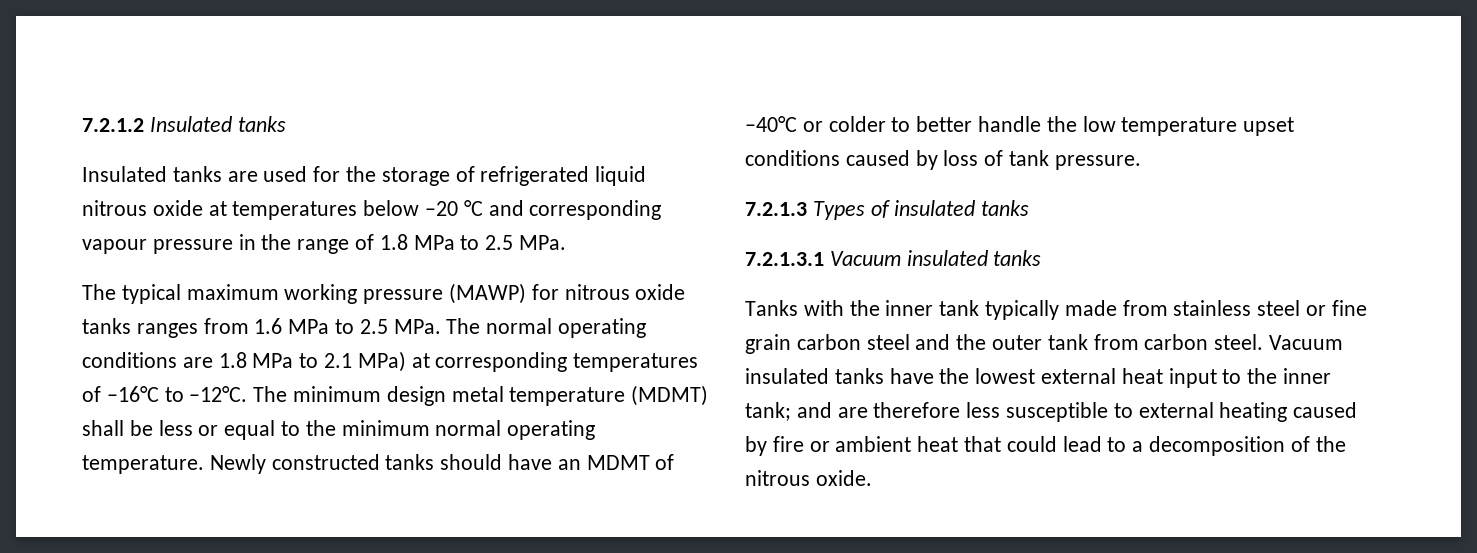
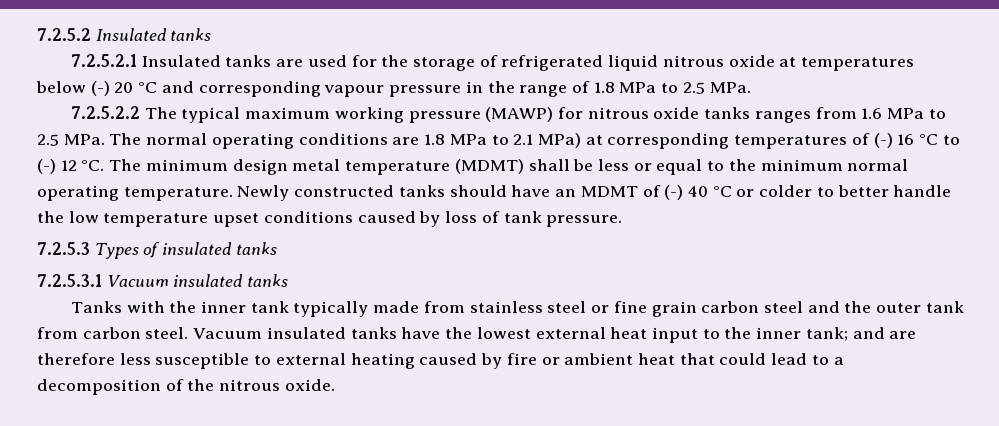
[82,118,144,132] 7.2.1.2 -> [37,28,91,41] 7.2.5.2
(286, 124) none -> [70,54,137,67] 7.2.5.2.1
[425,201,459,216] –20 -> [90,81,134,96] (-) 20
(567, 242) none -> [70,106,140,119] 7.2.5.2.2
[106,386,248,402] –16°C to –12°C. -> [873,133,960,148] [37,159,105,174] (-) 16 °C to (-) 12 °C.
[745,116,797,132] –40°C -> [664,185,732,200] (-) 40 °C
[745,202,807,216] 7.2.1.3 -> [37,242,90,255] 7.2.5.3
[745,252,824,266] 7.2.1.3.1 -> [37,274,102,287] 7.2.5.3.1

